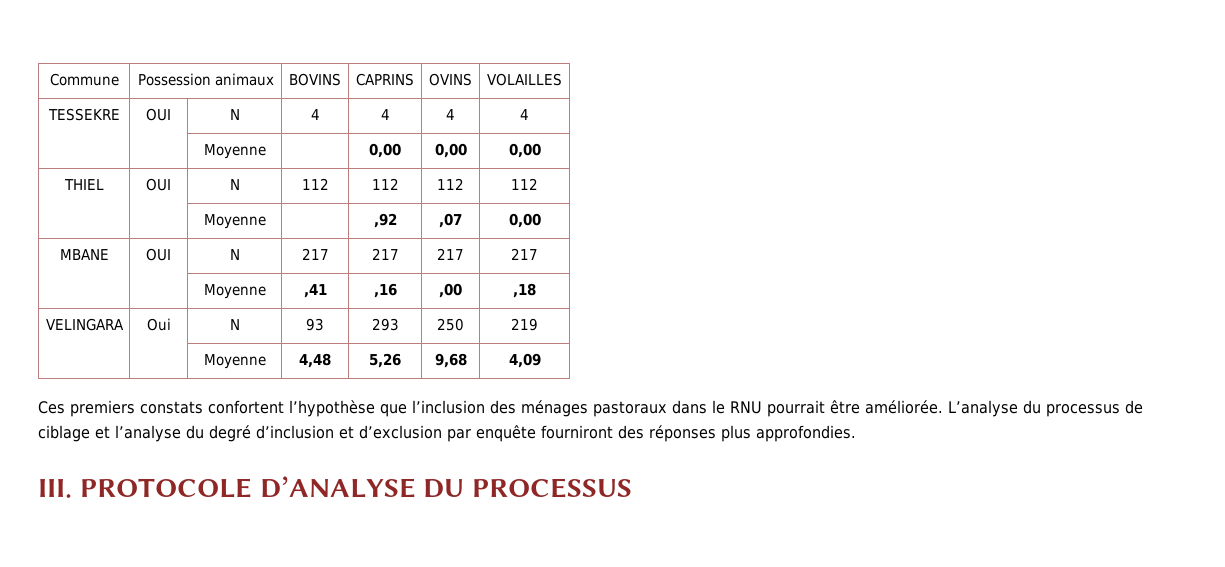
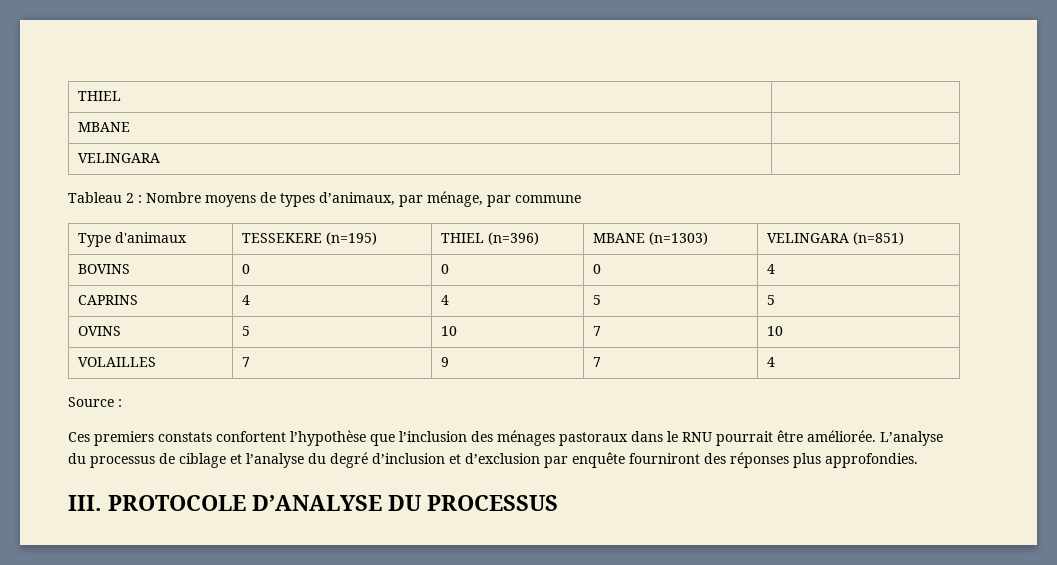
[49,73,119,86] [137,73,274,86] [289,73,341,86] [356,73,414,86] [429,73,472,86] [487,73,562,86] [47,108,120,121] [146,108,171,121] [229,109,240,120] [310,109,320,120] [380,109,390,120] [446,109,455,120] [520,109,529,120] [203,144,266,159] [369,143,401,158] [434,143,467,158] [508,143,541,158] [63,179,104,190] [146,178,171,191] [229,179,240,190] [301,178,329,190] [371,178,399,190] [437,178,464,190] [511,178,538,190] [203,214,266,229] [373,213,397,228] [439,213,462,228] [508,213,541,228] [59,249,109,260] [146,248,171,261] [229,249,240,260] [301,248,329,260] [371,248,399,260] [437,248,464,260] [511,248,538,260] [203,284,266,299] [303,284,327,298] [373,283,397,298] [439,283,462,298] [513,283,536,298] [45,318,124,331] [146,318,171,331] [229,319,240,330] [306,318,324,331] [371,318,399,331] [437,318,464,331] [511,318,538,331] [203,354,266,369] [299,353,331,368] [369,353,401,368] [434,353,467,368] [508,353,541,368] Commune | Possession animaux | BOVINS | CAPRINS | OVINS | VOLAILLES // TESSEKRE | OUI | N | 4 | 4 | 4 | 4 // | | Moyenne | | 0,00 | 0,00 | 0,00 // THIEL | OUI | N | 112 | 112 | 112 | 112 // | | Moyenne | | ,92 | ,07 | 0,00 // MBANE | OUI | N | 217 | 217 | 217 | 217 // | | Moyenne | ,41 | ,16 | ,00 | ,18 // VELINGARA | Oui | N | 93 | 293 | 250 | 219 // | | Moyenne | 4,48 | 5,26 | 9,68 | 4,09 -> [78,91,122,101] [78,122,131,132] [78,153,161,163] [68,191,581,207] [78,232,188,247] [242,232,378,245] [441,232,540,245] [593,232,709,245] [767,232,905,245] [78,264,131,274] [242,264,251,274] [441,264,450,274] [593,264,602,274] [767,264,776,274] [78,295,139,305] [242,295,251,305] [441,295,450,305] [593,295,602,305] [767,295,776,305] [78,326,122,336] [242,326,251,336] [441,326,458,336] [593,326,602,336] [767,326,784,336] [78,357,157,367] [242,357,251,367] [441,357,450,367] [593,357,602,367] [767,357,776,367] [68,397,122,407] THIEL | // MBANE | // VELINGARA | // Tableau 2 : Nombre moyens de types d’animaux, par ménage, par commune // Type d'animaux | TESSEKERE (n=195) | THIEL (n=396) | MBANE (n=1303) | VELINGARA (n=851) // BOVINS | 0 | 0 | 0 | 4 // CAPRINS | 4 | 4 | 5 | 5 // OVINS | 5 | 10 | 7 | 10 // VOLAILLES | 7 | 9 | 7 | 4 // Source :

